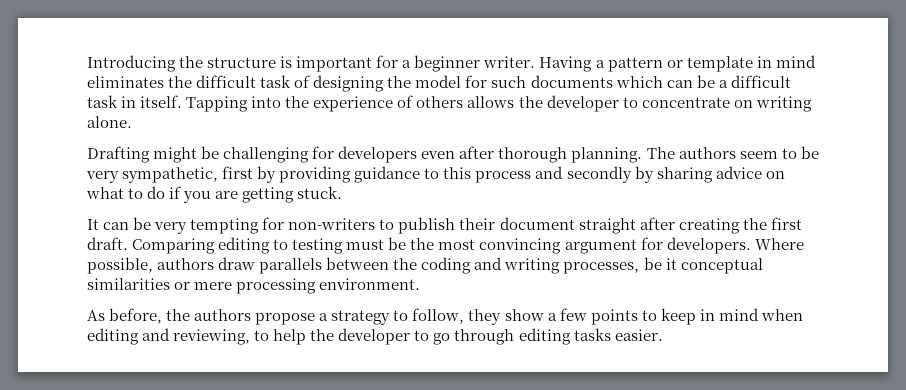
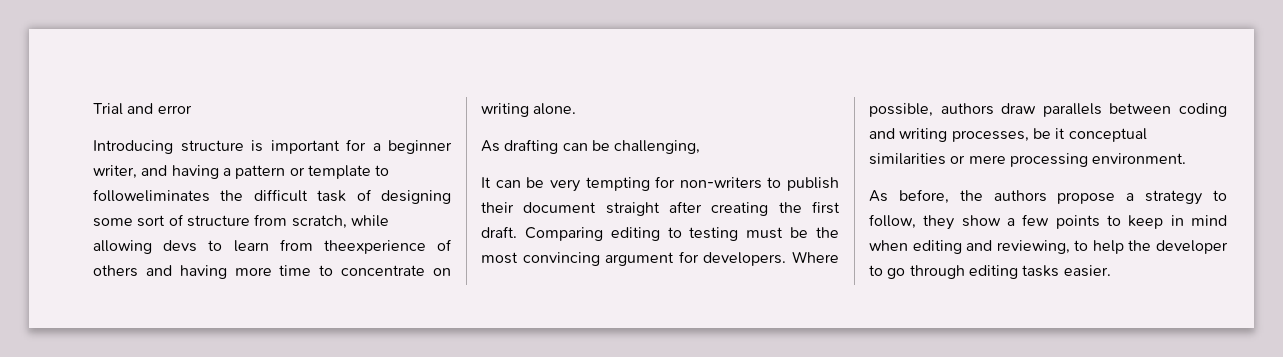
[87,55,204,72] Introducing the -> [93,103,192,115] [93,140,173,154] Trial and error // Introducing
[483,56,593,72] writer. Having -> [93,165,219,179] writer, and having
[756,55,816,68] [87,76,164,88] in mind eliminates -> [375,165,390,176] [93,189,210,202] to followeliminates
[387,75,791,88] [87,95,619,112] the model for such documents which can be a difficult task in itself. Tapping into the experience of others allows the developer -> [93,214,389,229] [93,239,452,254] [93,265,312,279] some sort of structure from scratch, while allowing devs to learn from theexperience of others and having more time
[87,146,819,163] [86,166,785,183] [86,186,343,203] Drafting might be challenging for developers even after thorough planning. The authors seem to be very sympathetic, first by providing guidance to this process and secondly by sharing advice on what to do if you are getting stuck. -> [481,139,701,154] As drafting can be challenging,
[393,258,418,270] the -> (1172, 108) none

